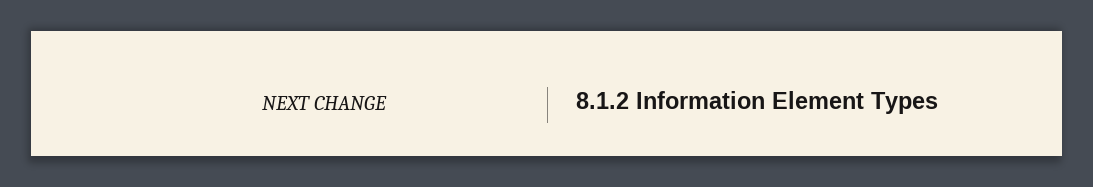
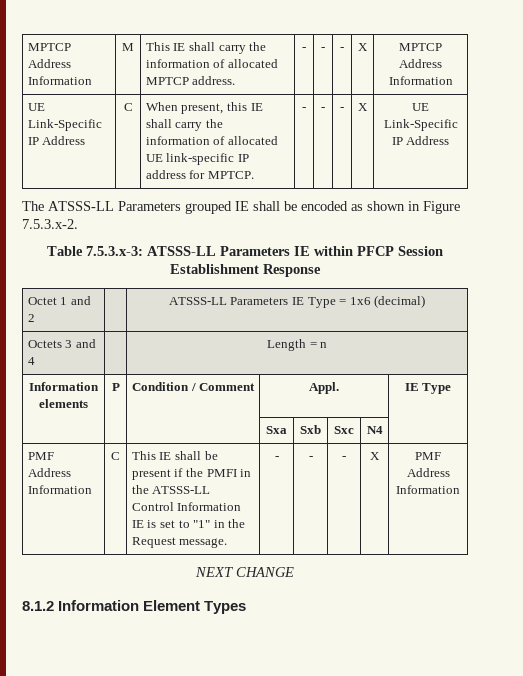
(261, 103) none -> [27,43,71,51] [27,59,71,68] [27,76,92,85] [122,43,134,51] [145,42,267,54] [145,59,278,68] [145,76,236,85] [302,47,306,51] [321,47,325,51] [340,47,344,51] [358,43,368,51] [399,43,442,51] [399,59,442,68] [388,76,453,85] [27,103,45,111] [27,119,102,131] [27,136,86,145] [123,103,133,111] [145,102,263,114] [145,119,223,131] [145,136,278,145] [145,153,249,165] [145,170,254,179] [302,107,306,111] [321,107,325,111] [340,107,344,111] [358,103,368,111] [412,103,429,111] [383,119,458,131] [391,136,450,145] [22,201,460,214] [22,219,78,229] [47,246,443,256] [170,264,321,277] [27,296,91,305] [27,314,35,322] [168,295,426,308] [27,339,96,348] [27,357,35,365] [266,339,328,351] [29,382,99,391] [39,399,88,408] [111,383,120,391] [131,382,256,391] [309,382,339,394] [404,383,452,394] [266,426,287,434] [300,425,321,434] [334,426,354,434] [366,426,383,434] [27,452,54,460] [27,468,71,477] [27,485,92,494] [111,452,120,460] [131,451,218,460] [131,468,252,480] [131,485,211,494] [131,502,242,511] [131,519,246,528] [131,537,228,548] [274,456,279,460] [308,456,313,460] [342,456,346,460] [370,452,380,460] [415,452,441,460] [406,468,450,477] [396,485,460,494] MPTCP Address Information | M | This IE shall carry the information of allocated MPTCP address. | - | - | - | X | MPTCP Address Information // UE Link-Specific IP Address | C | When present, this IE shall carry the information of allocated UE link-specific IP address for MPTCP. | - | - | - | X | UE Link-Specific IP Address // The ATSSS-LL Parameters grouped IE shall be encoded as shown in Figure 7.5.3.x-2. // Table 7.5.3.x-3: ATSSS-LL Parameters IE within PFCP Session Establishment Response // Octet 1 and 2 | | ATSSS-LL Parameters IE Type = 1x6 (decimal) // Octets 3 and 4 | | Length = n // Information elements | P | Condition / Comment | Appl. | IE Type // | | | Sxa | Sxb | Sxc | N4 | // PMF Address Information | C | This IE shall be present if the PMFI in the ATSSS-LL Control Information IE is set to "1" in the Request message. | - | - | - | X | PMF Address Information //

